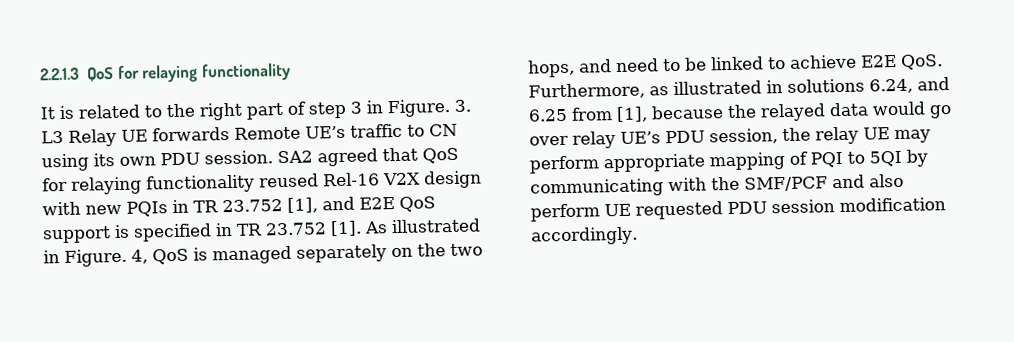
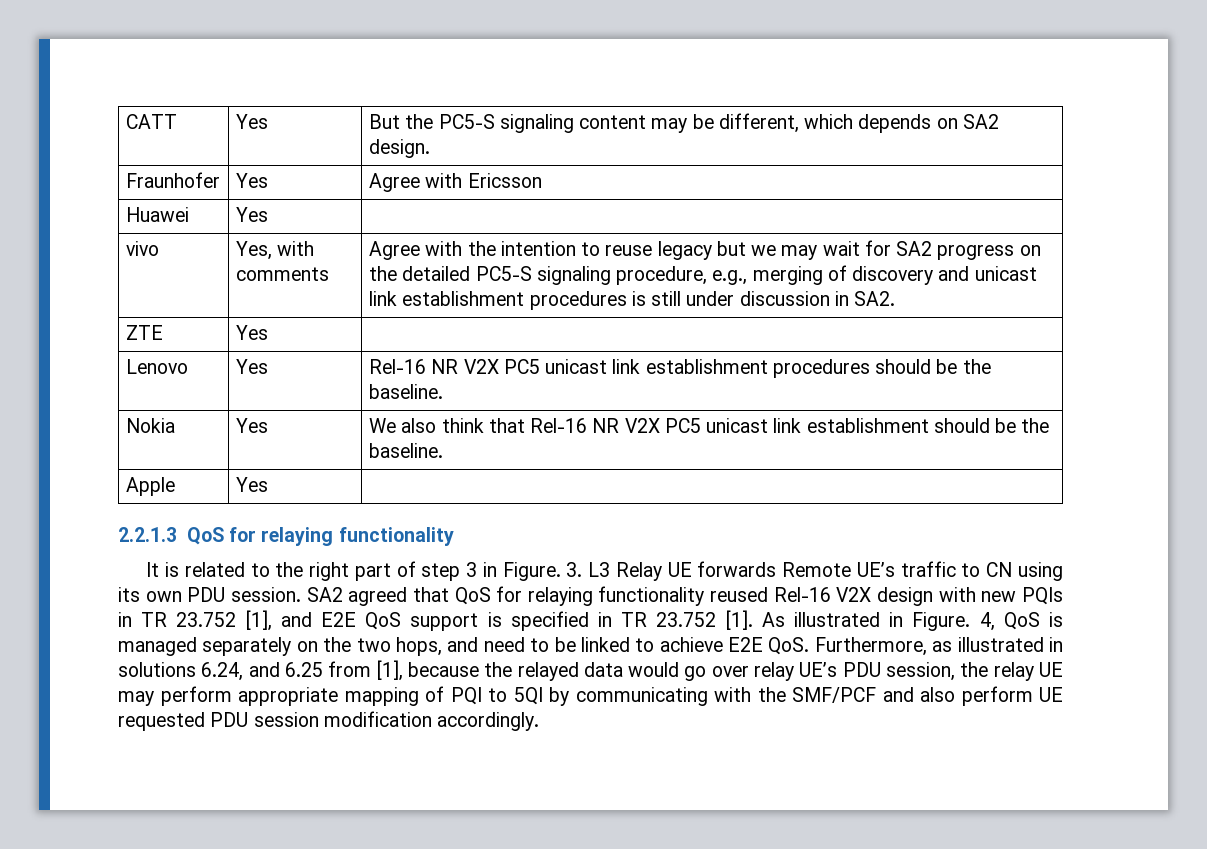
(40, 74) none -> [125,114,177,129] [235,114,268,129] [368,113,999,133] [368,139,430,158] [125,172,220,188] [235,173,268,188] [368,173,542,192] [125,207,189,222] [235,207,268,222] [125,241,159,256] [235,241,315,260] [235,267,329,281] [368,240,1041,260] [368,265,1037,285] [368,291,896,310] [125,325,163,340] [235,325,268,340] [125,359,188,374] [235,359,268,374] [368,359,991,378] [368,384,443,399] [125,418,175,433] [235,418,268,433] [368,418,1050,433] [368,443,443,458] [125,477,175,496] [235,477,268,492] CATT | Yes | But the PC5-S signaling content may be different, which depends on SA2 design. // Fraunhofer | Yes | Agree with Ericsson // Huawei | Yes | // vivo | Yes, with comments | Agree with the intention to reuse legacy but we may wait for SA2 progress on the detailed PC5-S signaling procedure, e.g., merging of discovery and unicast link establishment procedures is still under discussion in SA2. // ZTE | Yes | // Lenovo | Yes | Rel-16 NR V2X PC5 unicast link establishment procedures should be the baseline. // Nokia | Yes | We also think that Rel-16 NR V2X PC5 unicast link establishment should be the baseline. // Apple | Yes | //

